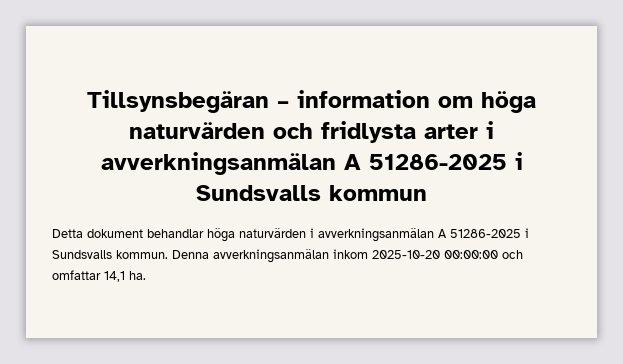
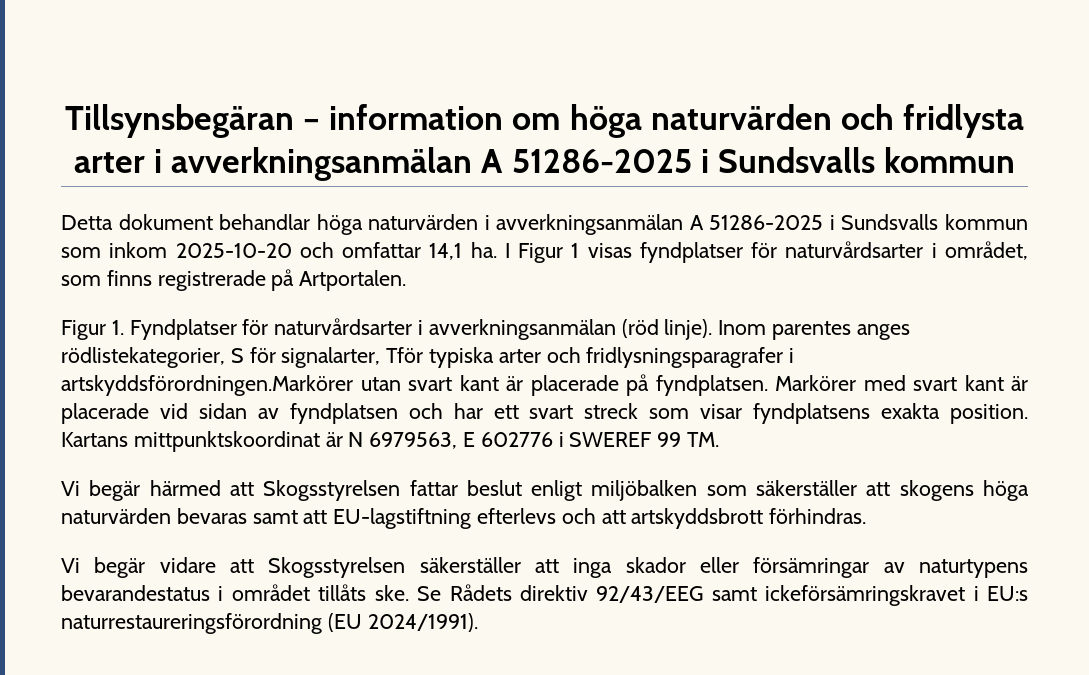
[116,249,329,263] kommun. Denna avverkningsanmälan -> [944,214,1028,230] [61,247,101,258] kommun som
[444,250,498,259] 00:00:00 -> (292, 250) none
(146, 275) none -> [504,241,1028,263] [61,269,407,291] [61,318,910,340] [61,347,795,368] [61,374,1028,396] [61,403,1029,424] [61,431,720,452] [61,480,1029,501] [61,508,867,529] [61,557,1028,578] [61,584,1028,606] [61,613,478,634] I Figur 1 visas fyndplatser för naturvårdsarter i området, som finns registrerade på Artportalen. // Figur 1. Fyndplatser för naturvårdsarter i avverkningsanmälan (röd linje). Inom parentes anges rödlistekategorier, S för signalarter, Tför typiska arter och fridlysningsparagrafer i artskyddsförordningen.Markörer utan svart kant är placerade på fyndplatsen. Markörer med svart kant är placerade vid sidan av fyndplatsen och har ett svart streck som visar fyndplatsens exakta position. Kartans mittpunktskoordinat är N 6979563, E 602776 i SWEREF 99 TM. // Vi begär härmed att Skogsstyrelsen fattar beslut enligt miljöbalken som säkerställer att skogens höga naturvärden bevaras samt att EU-lagstiftning efterlevs och att artskyddsbrott förhindras. // Vi begär vidare att Skogsstyrelsen säkerställer att inga skador eller försämringar av naturtypens bevarandestatus i området tillåts ske. Se Rådets direktiv 92/43/EEG samt ickeförsämringskravet i EU:s naturrestaureringsförordning (EU 2024/1991).

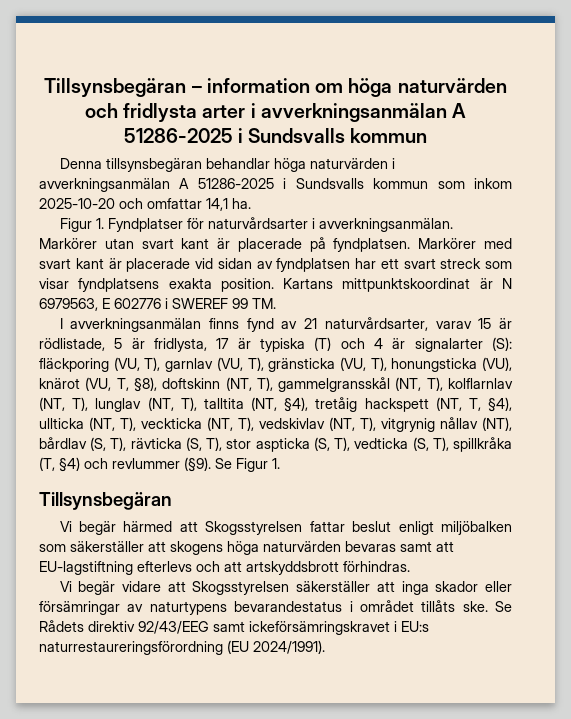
[61,214,213,230] Detta dokument -> [59,158,202,172] Denna tillsynsbegäran
[504,241,1028,263] [61,269,407,291] I Figur 1 visas fyndplatser för naturvårdsarter i området, som finns registrerade på Artportalen. -> (251, 203) none
[428,319,910,340] [61,347,795,368] [61,375,353,396] avverkningsanmälan (röd linje). Inom parentes anges rödlistekategorier, S för signalarter, Tför typiska arter och fridlysningsparagrafer i artskyddsförordningen.Markörer -> [318,218,453,232] [39,238,97,249] avverkningsanmälan. Markörer
[408,403,443,419] och -> (351, 265) none
(720, 439) none -> [59,317,513,332] [39,337,512,352] [39,357,512,372] [39,377,513,392] [39,397,512,412] [39,417,512,432] [39,437,512,452] [39,457,280,472] [39,492,172,510] // I avverkningsanmälan finns fynd av 21 naturvårdsarter, varav 15 är rödlistade, 5 är fridlysta, 17 är typiska (T) och 4 är signalarter (S): fläckporing (VU, T), garnlav (VU, T), gränsticka (VU, T), honungsticka (VU), knärot (VU, T, §8), doftskinn (NT, T), gammelgransskål (NT, T), kolflarnlav (NT, T), lunglav (NT, T), talltita (NT, §4), tretåig hackspett (NT, T, §4), ullticka (NT, T), veckticka (NT, T), vedskivlav (NT, T), vitgrynig nållav (NT), bårdlav (S, T), rävticka (S, T), stor aspticka (S, T), vedticka (S, T), spillkråka (T, §4) och revlummer (§9). Se Figur 1. // Tillsynsbegäran

